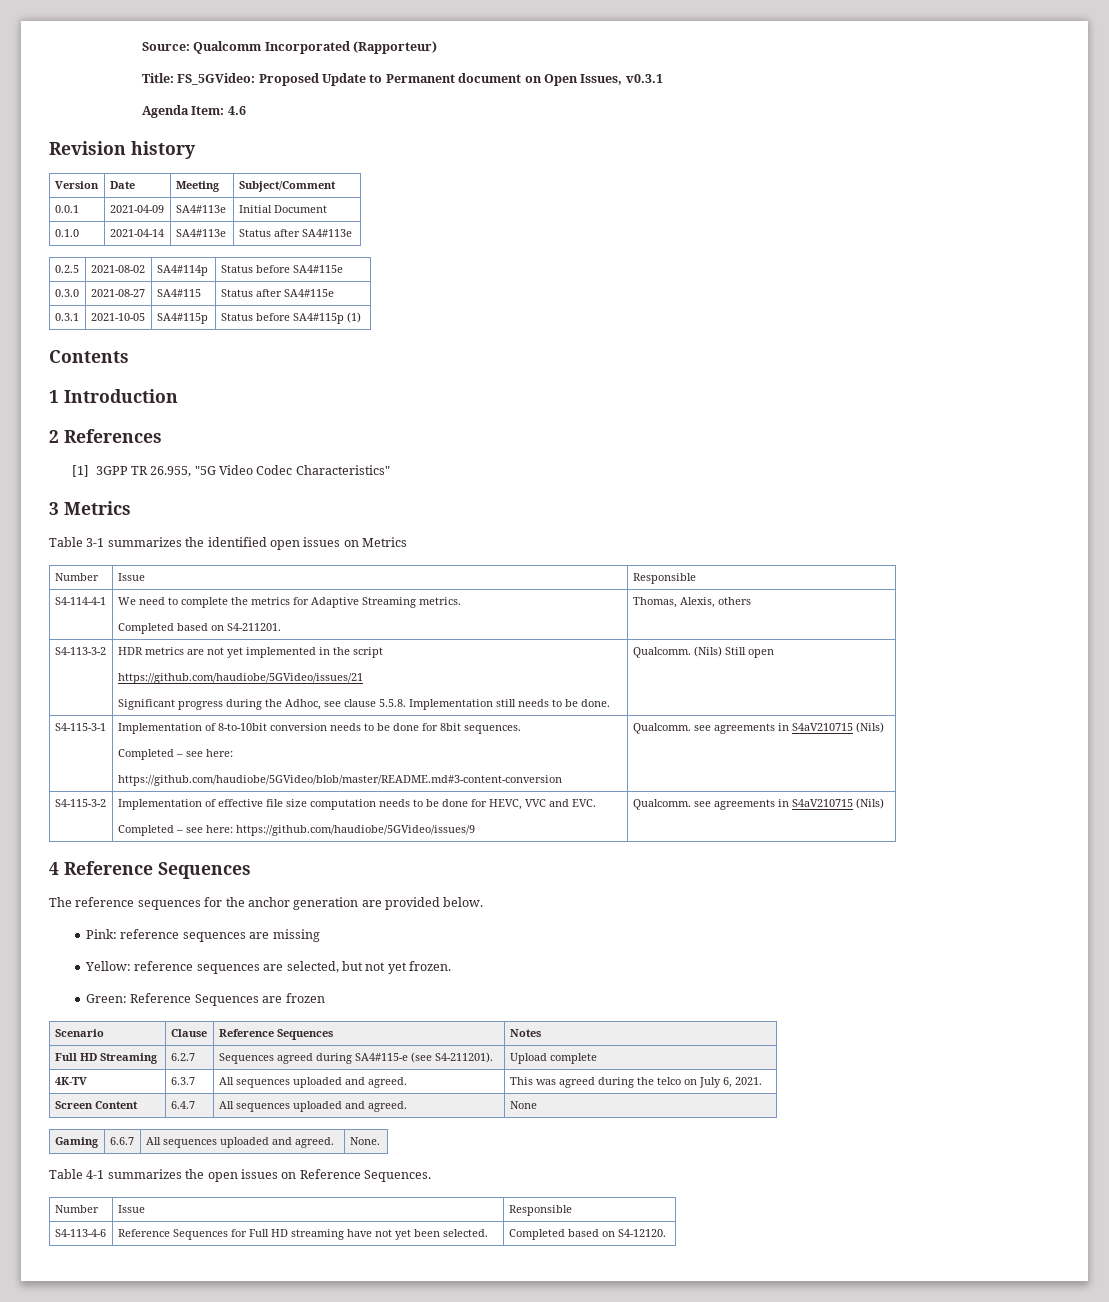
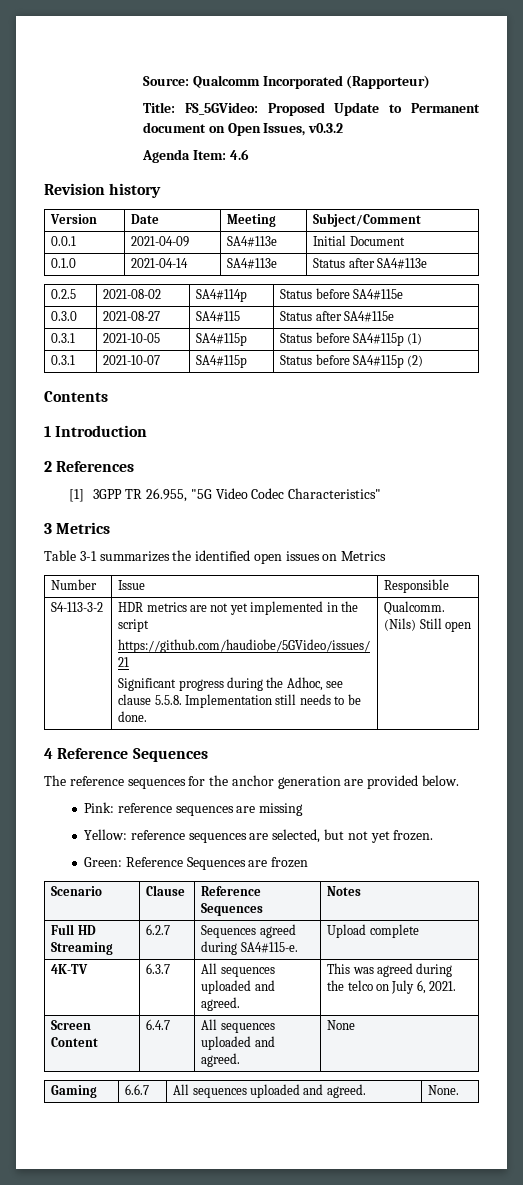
[625,74,663,83] v0.3.1 -> [308,123,344,133] v0.3.2
(361, 317) none -> [51,355,76,365] [103,355,161,365] [196,355,248,368] [280,354,424,368] // 0.3.1 | 2021-10-07 | SA4#115p | Status before SA4#115p (2)
[54,597,106,605] [117,597,461,608] [117,623,281,634] [632,597,751,608] // S4-114-4-1 | We need to complete the metrics for Adaptive Streaming metrics. // Completed based on S4-211201. | Thomas, Alexis, others -> (450, 586) none
[54,723,106,731] [117,723,521,734] [117,749,233,760] [117,775,562,786] [632,722,884,734] [54,799,106,807] [117,799,596,810] [117,825,475,836] [632,798,884,810] // S4-115-3-1 | Implementation of 8-to-10bit conversion needs to be done for 8bit sequences. // Completed – see here: // https://github.com/haudiobe/5GVideo/blob/master/README.md#3-content-conversion | Qualcomm. see agreements in S4aV210715 (Nils) // S4-115-3-2 | Implementation of effective file size computation needs to be done for HEVC, VVC and EVC. // Completed – see here: https://github.com/haudiobe/5GVideo/issues/9 | Qualcomm. see agreements in S4aV210715 (Nils) -> (472, 626) none
[354,1052,493,1063] SA4#115-e (see S4-211201). -> [240,942,298,953] SA4#115-e.
[49,1169,431,1182] [54,1205,99,1213] [117,1205,145,1213] [508,1205,572,1216] [54,1229,106,1237] [117,1229,488,1240] [508,1229,666,1240] // Table 4-1 summarizes the open issues on Reference Sequences. // Number | Issue | Responsible // S4-113-4-6 | Reference Sequences for Full HD streaming have not yet been selected. | Completed based on S4-12120. -> (460, 1090) none

